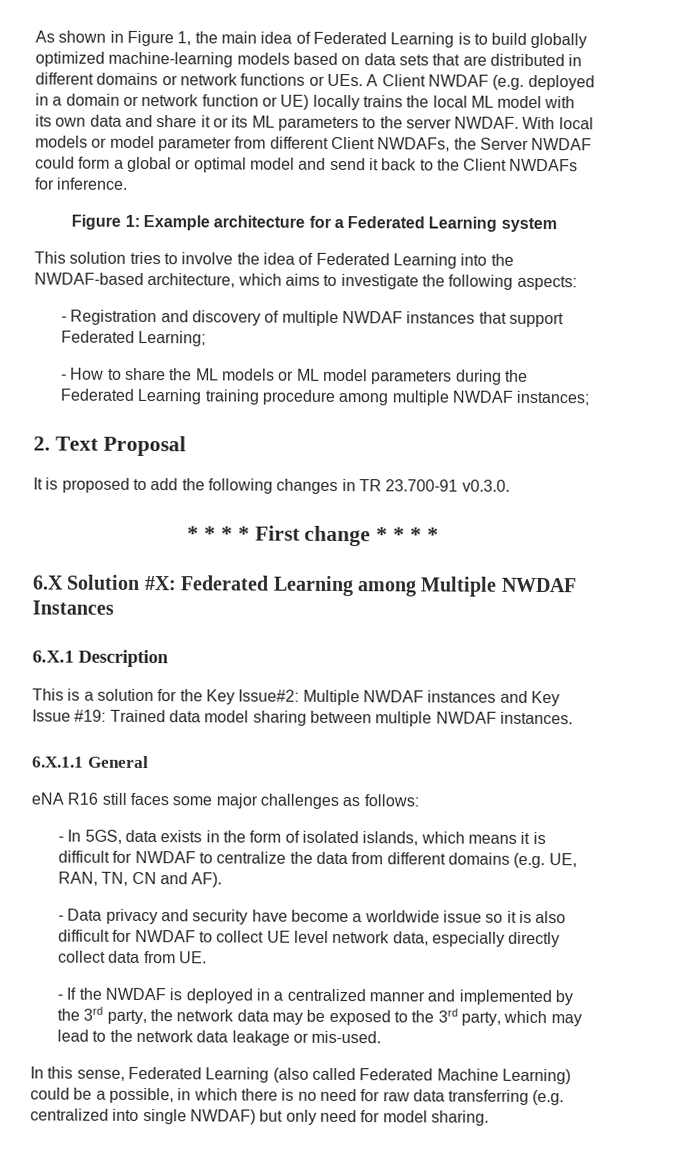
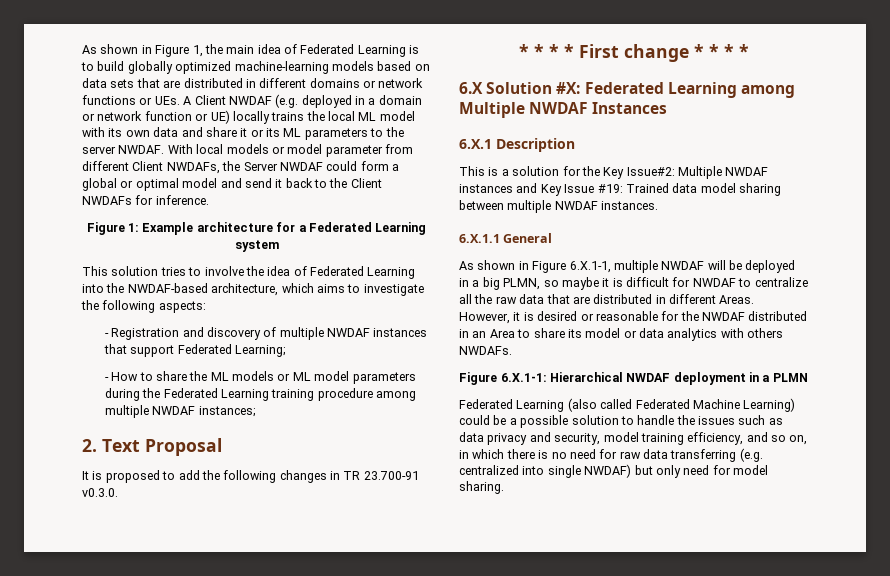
[31,792,419,809] [58,829,517,846] eNA R16 still faces some major challenges as follows: // - In 5GS, data exists in the form of isolated islands, which means -> [459,260,796,273] [459,277,599,290] As shown in Figure 6.X.1-1, multiple NWDAF will be deployed in a big PLMN, so maybe
[289,851,577,869] [58,871,223,888] [58,908,567,925] [58,929,561,948] [58,950,208,964] [57,987,573,1006] [57,1006,582,1027] [57,1029,382,1046] [30,1066,125,1081] the data from different domains (e.g. UE, RAN, TN, CN and AF). // - Data privacy and security have become a worldwide issue so it is also difficult for NWDAF to collect UE level network data, especially directly collect data from UE. // - If the NWDAF is deployed in a centralized manner and implemented by the 3rd party, the network data may be exposed to the 3rd party, which may lead to the network data leakage or mis-used. // In this sense, -> [459,294,755,304] [459,311,808,324] [459,328,784,341] [459,346,512,355] [459,372,808,385] all the raw data that are distributed in different Areas. However, it is desired or reasonable for the NWDAF distributed in an Area to share its model or data analytics with others NWDAFs. // Figure 6.X.1-1: Hierarchical NWDAF deployment in a PLMN //
[108,1087,174,1104] possible, -> [520,415,783,428] [459,432,808,445] possible solution to handle the issues such as data privacy and security, model training efficiency, and so on,

